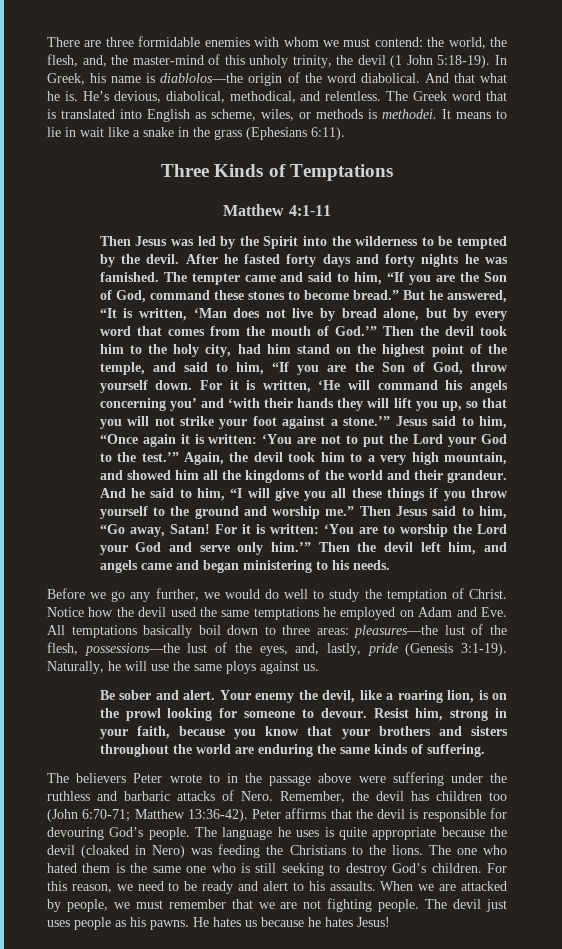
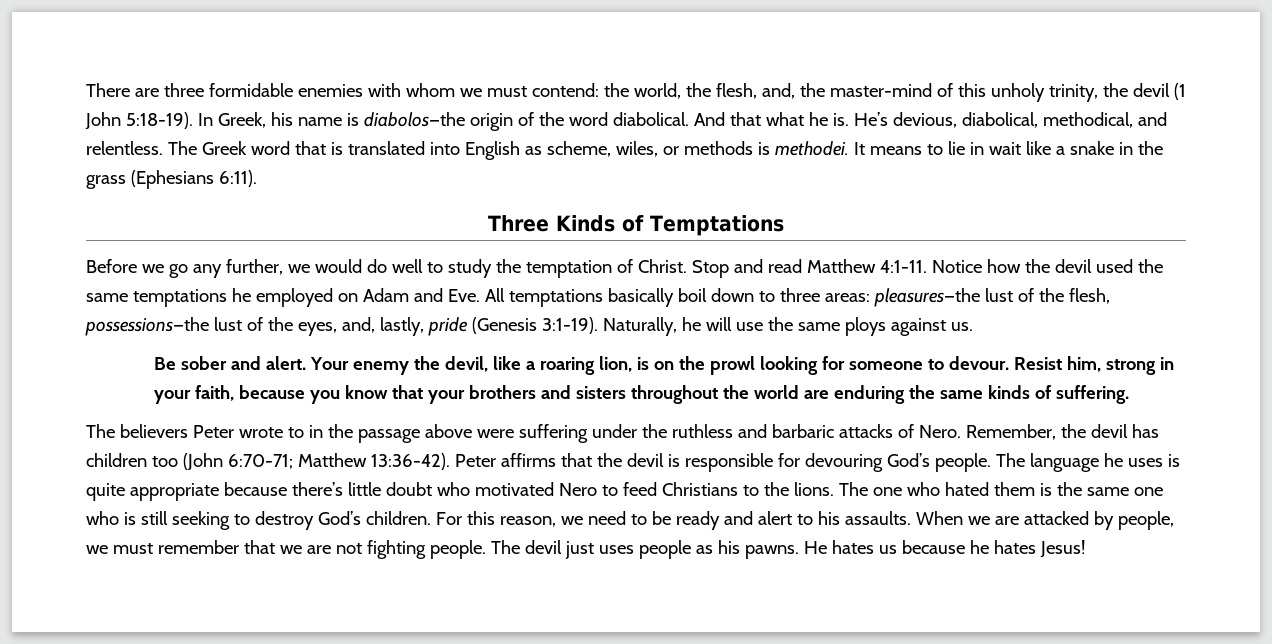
[160,73,244,83] diablolos—the -> [363,112,465,127] diabolos—the
[223,204,331,216] [99,236,507,249] [99,254,508,267] [99,272,508,285] [99,290,507,303] [99,308,507,321] [99,326,508,336] [99,344,508,357] [99,362,508,375] [99,380,509,393] [99,398,507,411] [99,416,508,429] [99,434,508,447] [99,452,508,465] [99,470,507,483] [99,488,508,501] [99,506,507,519] [99,524,507,537] [99,542,507,555] [99,560,390,573] // Matthew 4:1-11 // Then Jesus was led by the Spirit into the wilderness to be tempted by the devil. After he fasted forty days and forty nights he was famished. The tempter came and said to him, “If you are the Son of God, command these stones to become bread.” But he answered, “It is written, ‘Man does not live by bread alone, but by every word that comes from the mouth of God.’” Then the devil took him to the holy city, had him stand on the highest point of the temple, and said to him, “If you are the Son of God, throw yourself down. For it is written, ‘He will command his angels concerning you’ and ‘with their hands they will lift you up, so that you will not strike your foot against a stone.’” Jesus said to him, “Once again it is written: ‘You are not to put the Lord your God to the test.’” Again, the devil took him to a very high mountain, and showed him all the kingdoms of the world and their grandeur. And he said to him, “I will give you all these things if you throw yourself to the ground and worship me.” Then Jesus said to him, “Go away, Satan! For it is written: ‘You are to worship the Lord your God and serve only him.’” Then the devil left him, and angels came and began ministering to his needs. -> (785, 225) none
(508, 594) none -> [691,259,927,278] Stop and read Matthew 4:1-11.
[490,827,508,837] [47,844,284,858] the devil (cloaked in Nero) was feeding the -> [291,482,657,496] there’s little doubt who motivated Nero to feed

